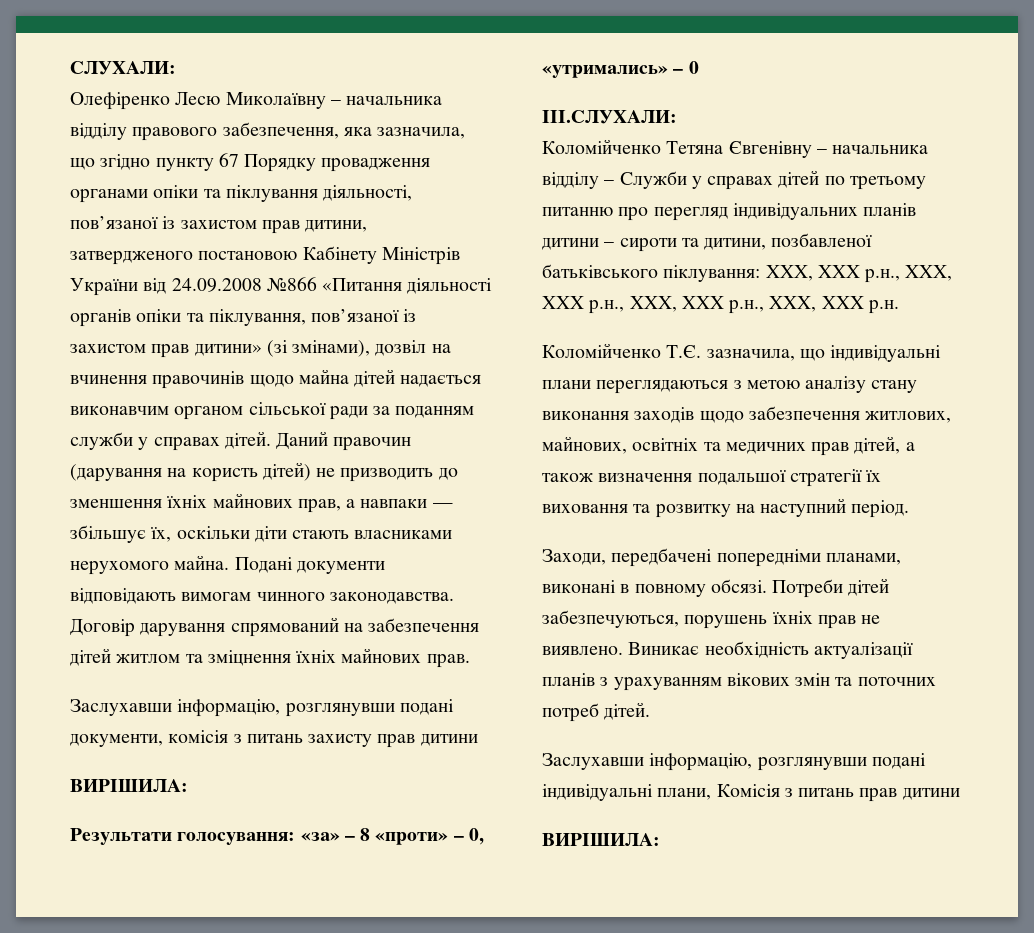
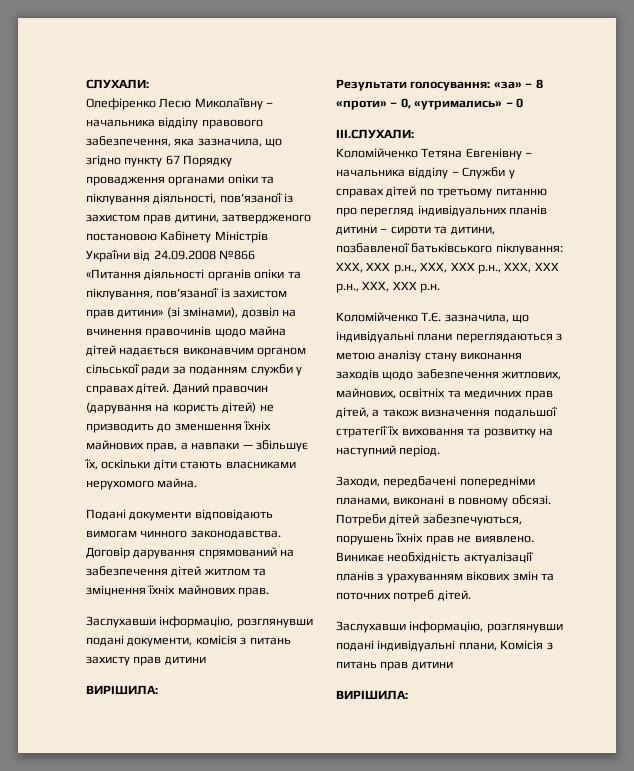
(230, 562) none -> (198, 483) //

